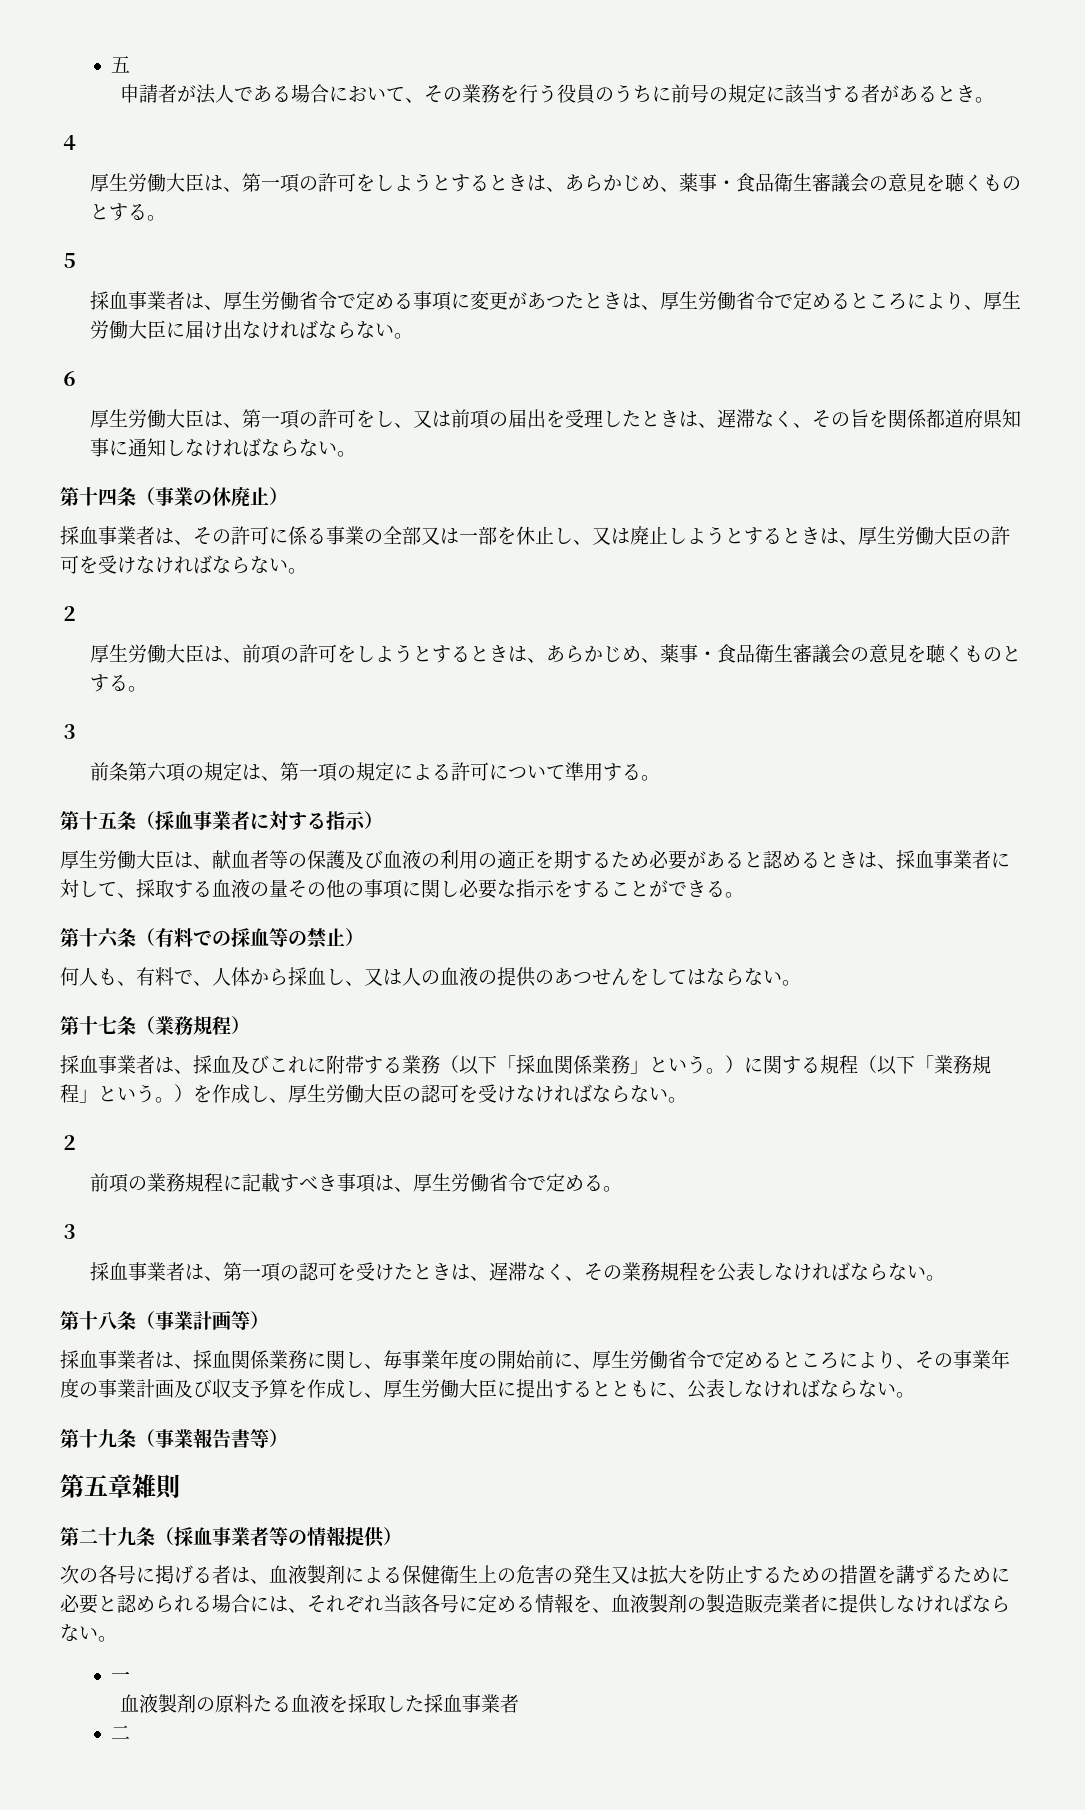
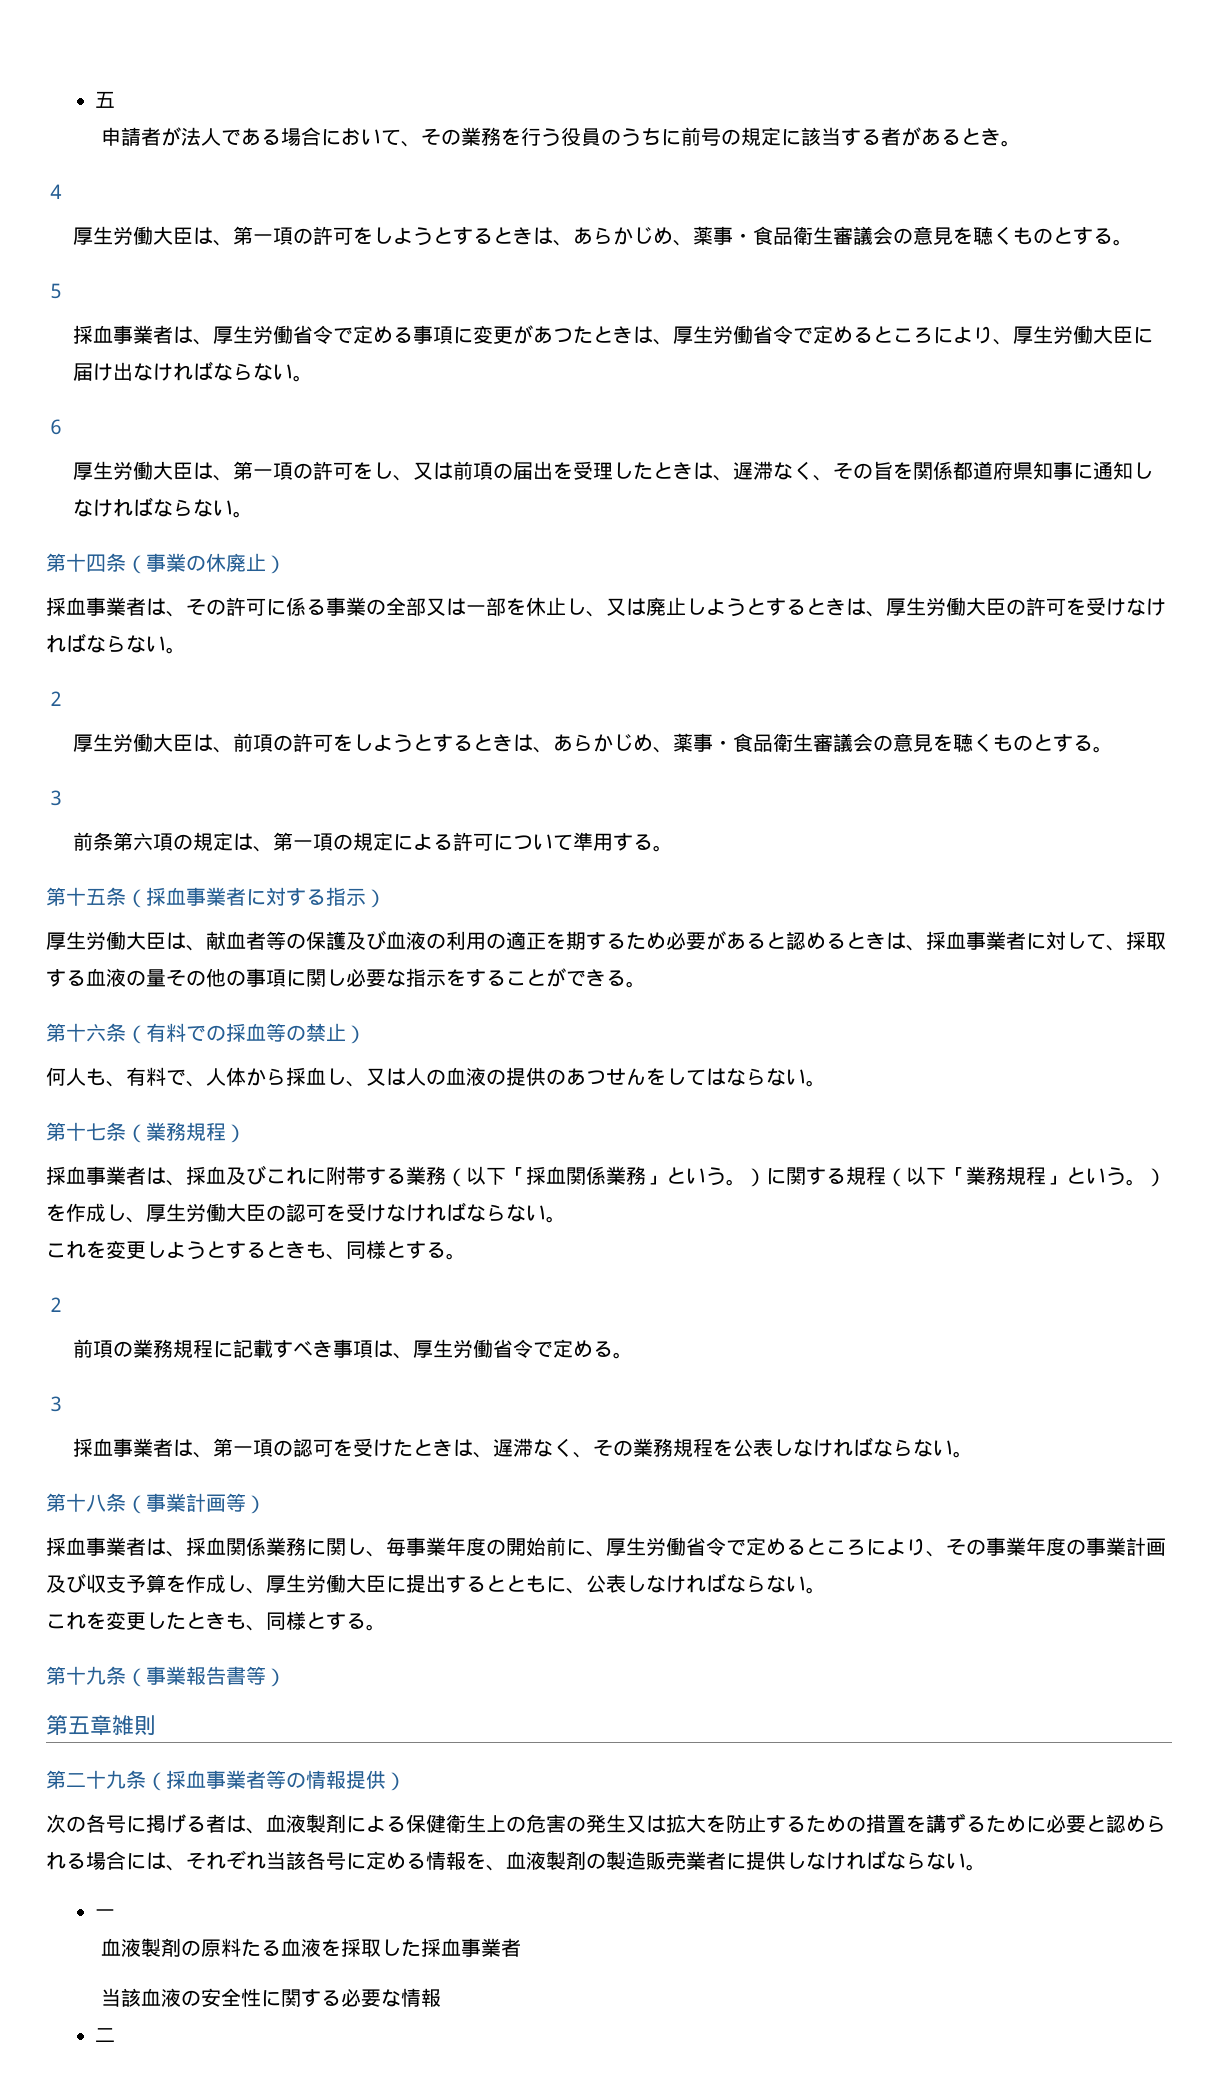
(687, 1100) none -> [46,1240,466,1260] // これを変更しようとするときも、同様とする。
(915, 1395) none -> [46,1611,386,1631] // これを変更したときも、同様とする。
(520, 1703) none -> [100,1988,441,2007] // 当該血液の安全性に関する必要な情報

